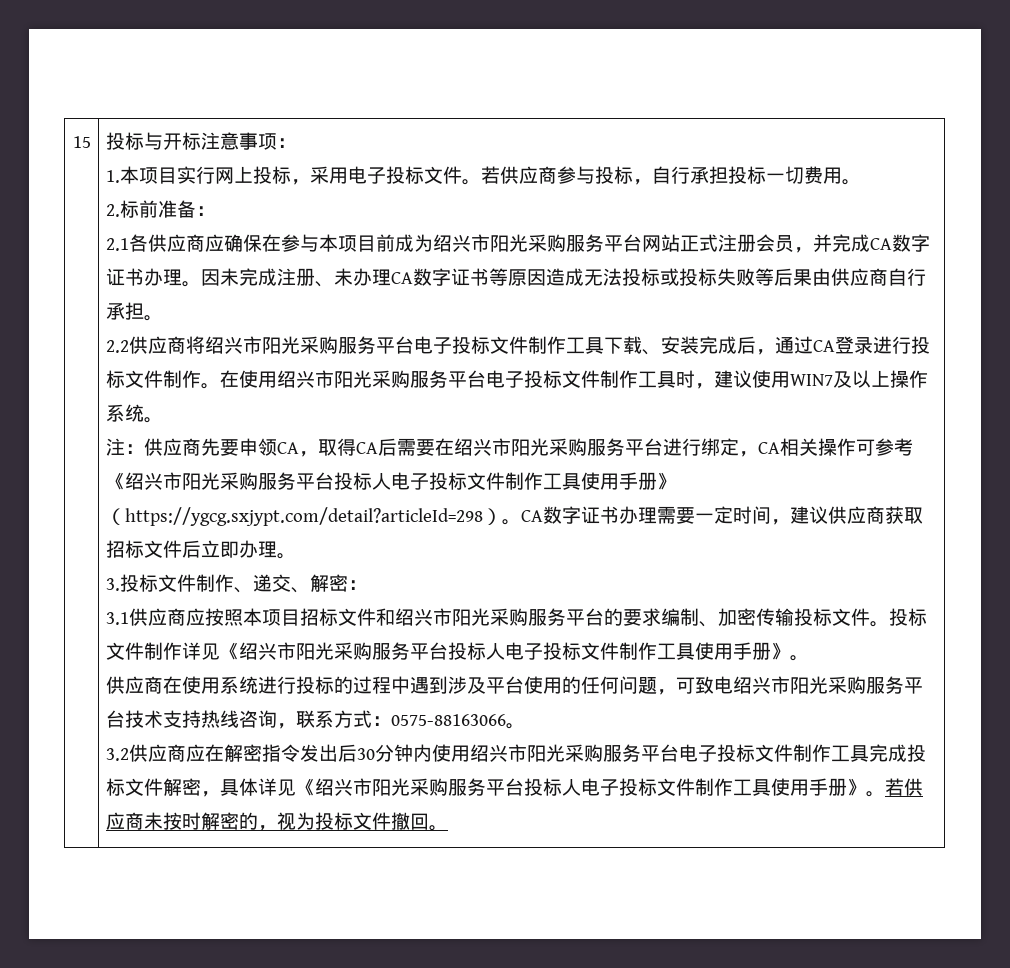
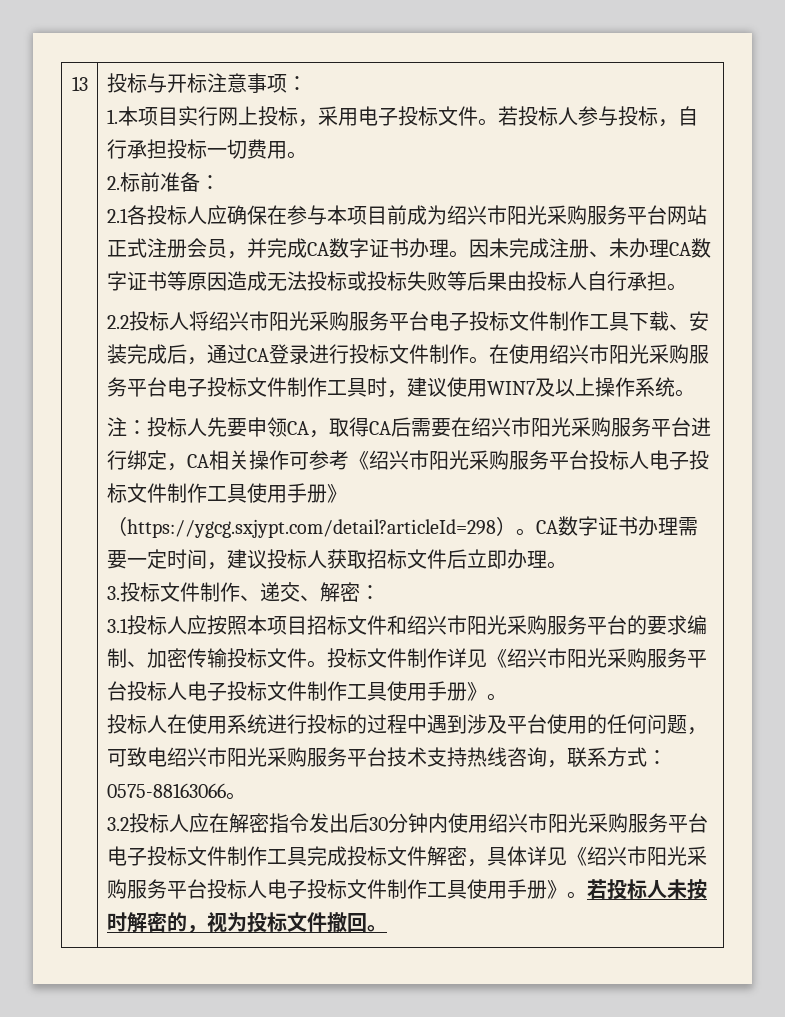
[72,136,91,148] 15 -> [71,76,88,91] 13
[499,166,557,184] 供应商 -> [517,106,578,126] 投标人
[147,234,205,252] 供应商 -> [146,205,207,225] 投标人
[830,268,888,286] 供应商 -> [526,271,587,291] 投标人
[128,336,186,354] 供应商 -> [128,311,189,331] 投标人
[143,438,201,456] 供应商 -> [146,417,207,437] 投标人
[827,506,885,524] 供应商 -> [266,549,327,569] 投标人
[128,608,186,626] 供应商 -> [126,615,187,635] 投标人
[105,676,163,694] 供应商 -> [106,714,167,734] 投标人
[128,744,186,762] 供应商 -> [128,813,189,833] 投标人
[903,778,923,796] [105,812,144,830] 供应商 -> [606,879,667,900] 投标人

